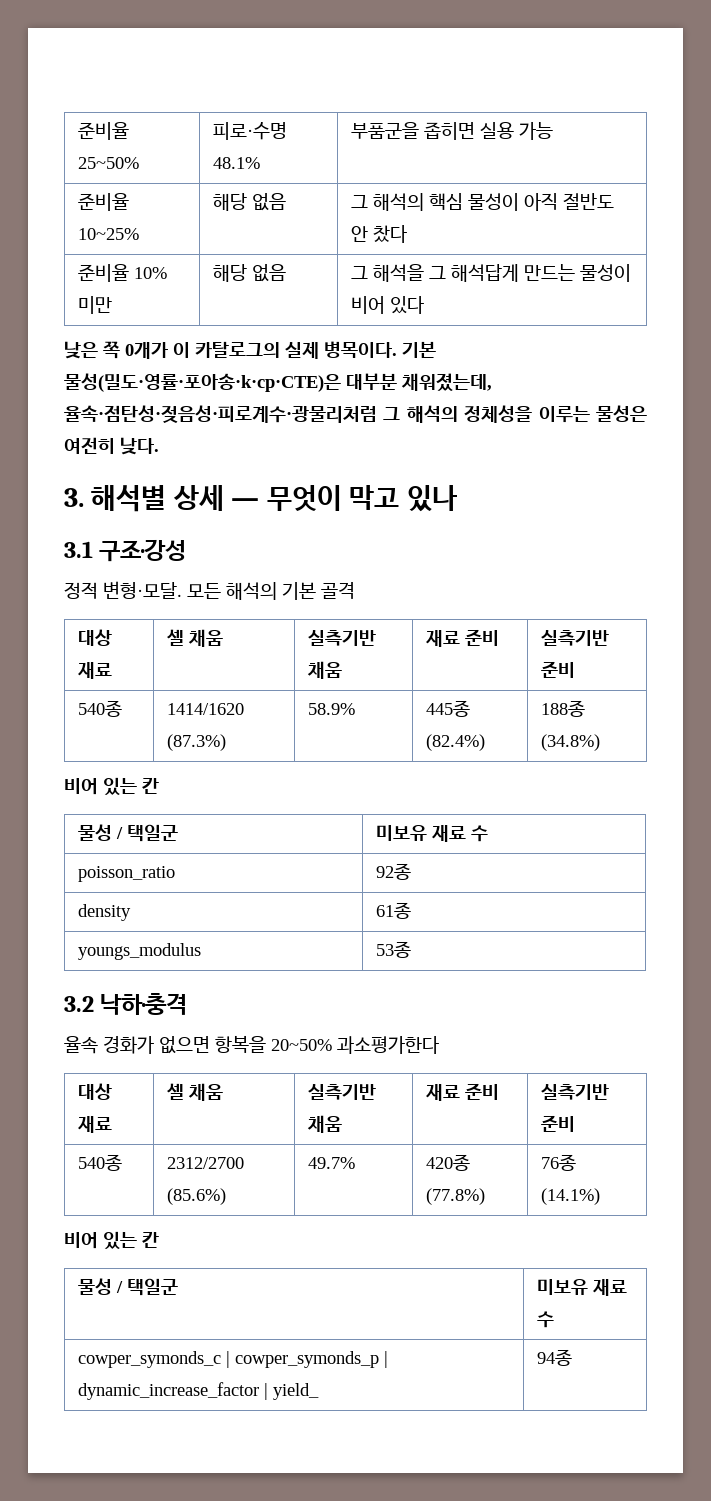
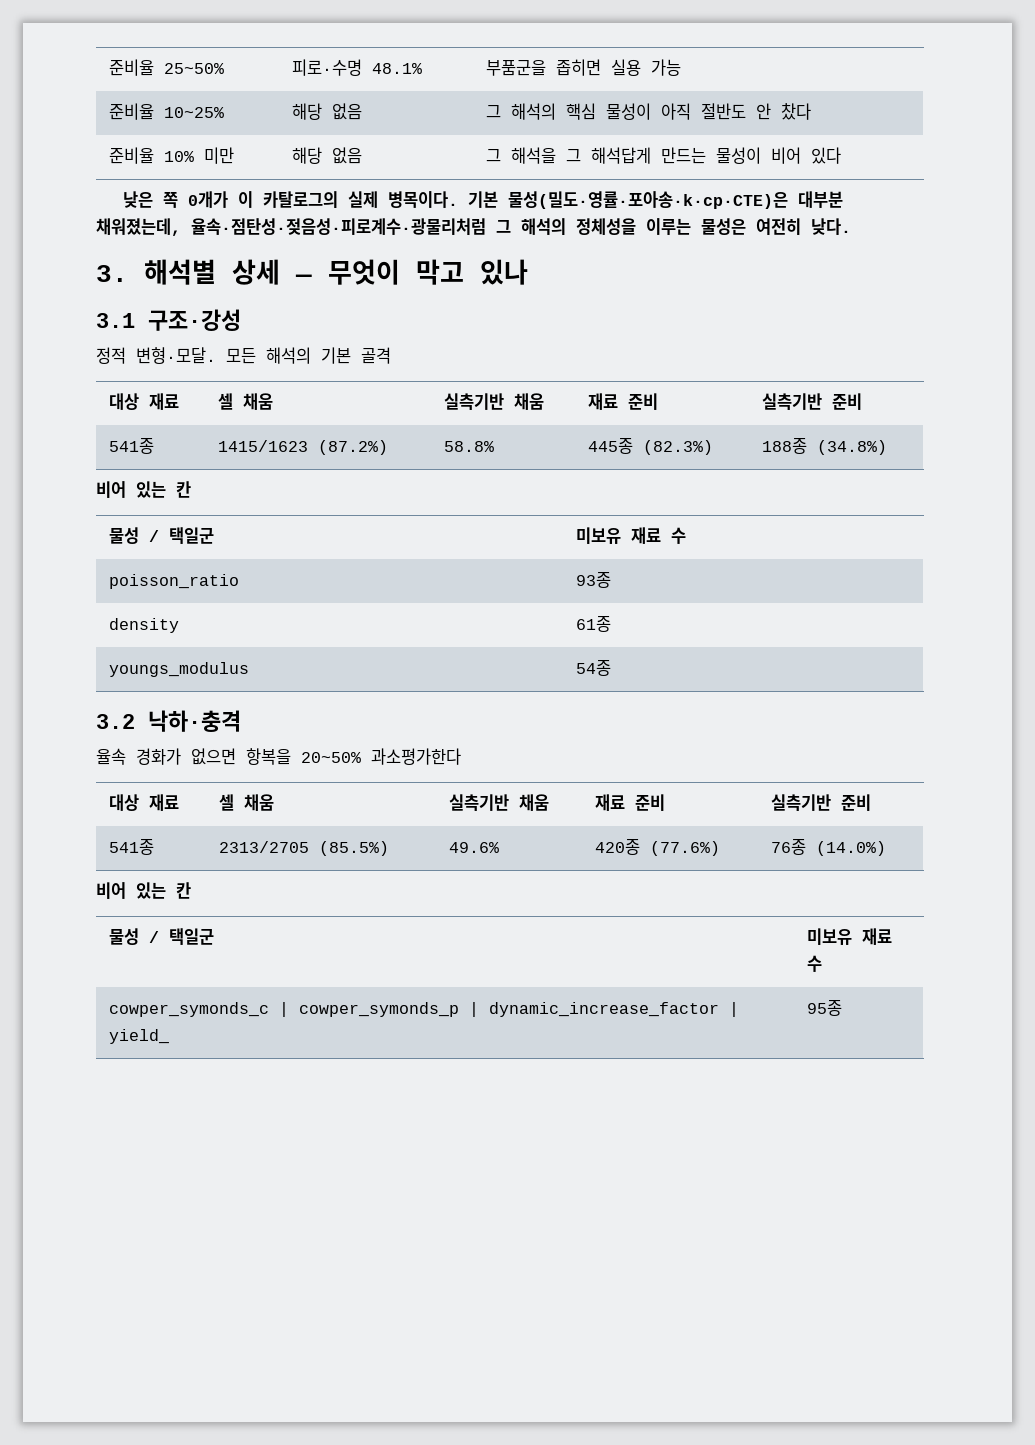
[77,700,122,717] [166,703,244,715] [166,734,226,751] [307,703,355,715] 540종 | 1414/1620 (87.3%) | 58.9% -> [109,438,155,454] [218,440,389,455] [444,441,495,452] 541종 | 1415/1623 (87.2%) | 58.8%
[425,734,485,751] (82.4%) -> [643,440,714,455] (82.3%)
[375,863,411,880] 92종 -> [576,572,612,588] 93종
[375,941,411,958] 53종 -> [576,660,612,676] 54종
[77,1154,122,1171] [166,1157,244,1169] [166,1188,226,1205] [307,1157,355,1169] 540종 | 2312/2700 (85.6%) | 49.7% -> [109,839,155,855] [219,841,390,856] [449,842,500,853] 541종 | 2313/2705 (85.5%) | 49.6%
[425,1188,485,1205] (77.8%) -> [650,841,721,856] (77.6%)
[540,1188,600,1205] (14.1%) -> [816,841,887,856] (14.0%)
[536,1349,572,1366] 94종 -> [807,1000,843,1016] 95종

